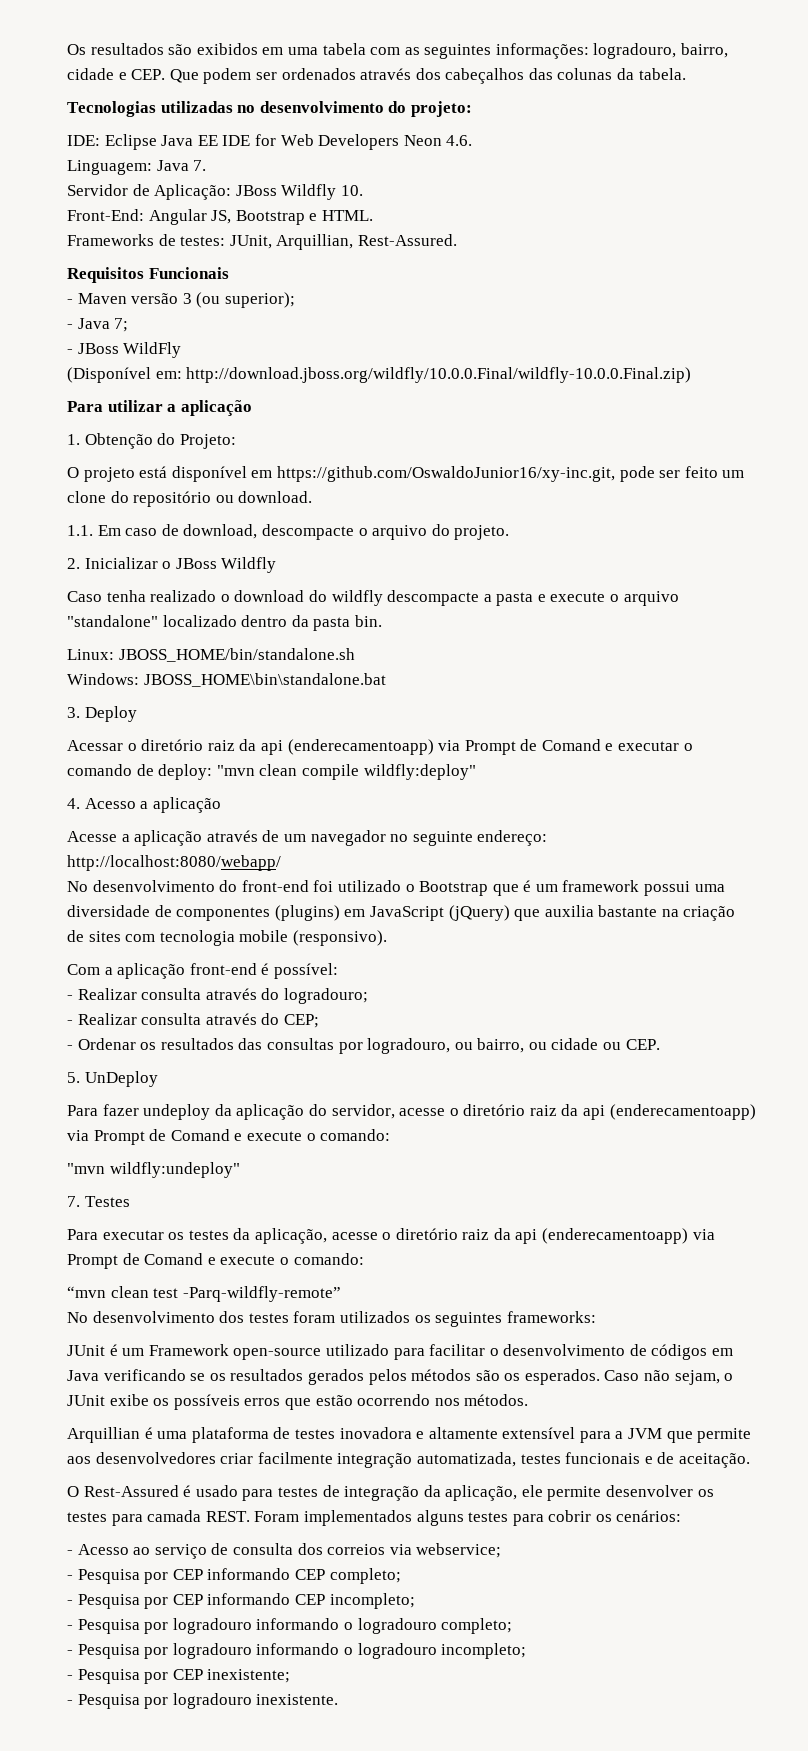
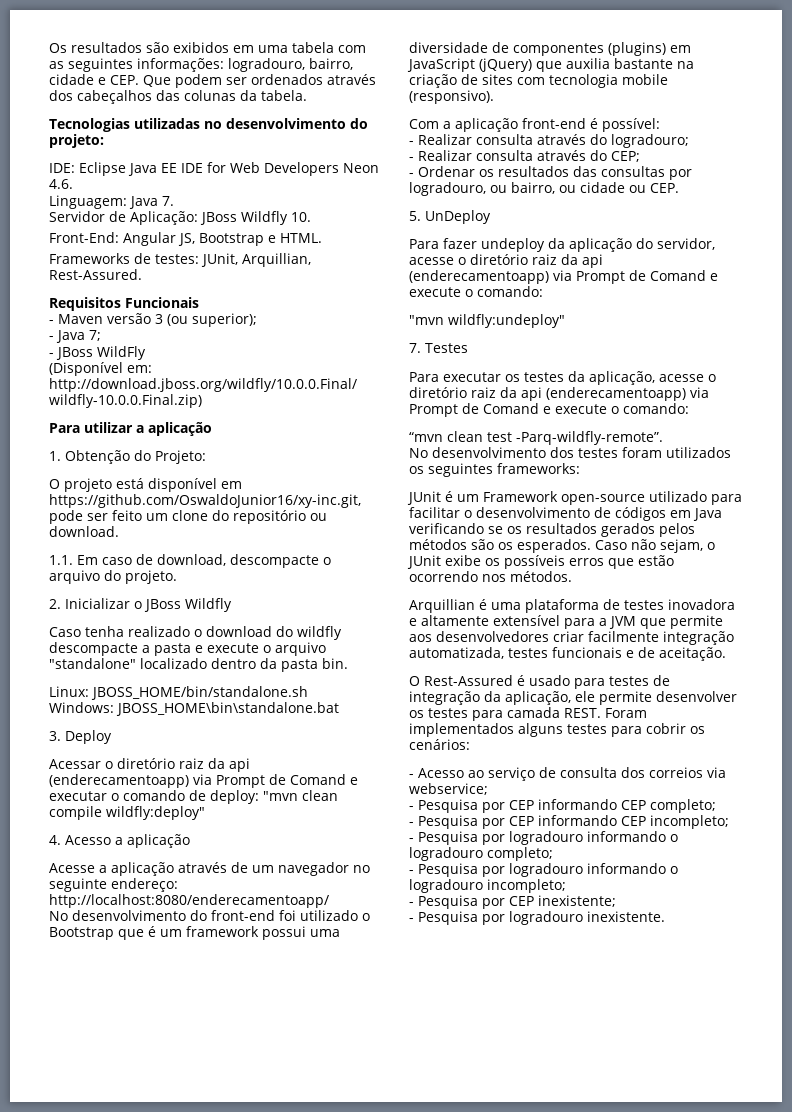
[67,855,281,871] http://localhost:8080/webapp/ -> [49,894,329,908] http://localhost:8080/enderecamentoapp/
[182,1286,341,1302] -Parq-wildfly-remote” -> [516,431,663,445] -Parq-wildfly-remote”.

